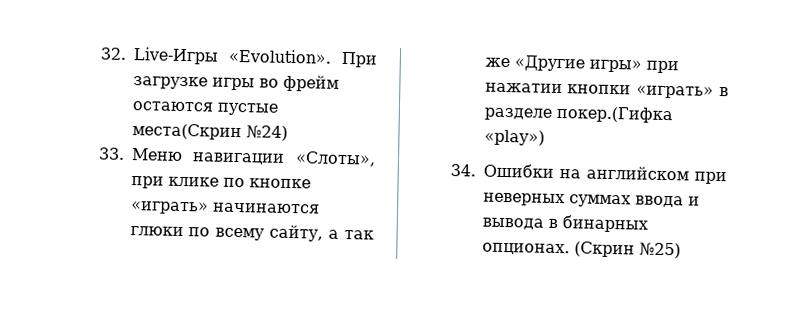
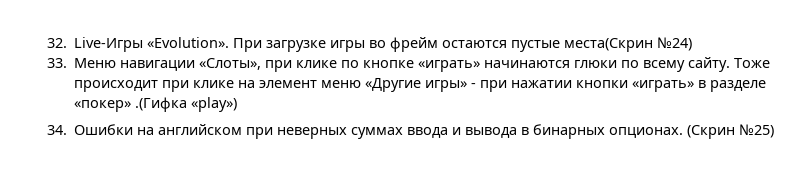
[269,224,374,242] [484,57,510,68] сайту, а так же -> [688,57,771,72] [74,80,362,92] сайту. Тоже происходит при клике на элемент меню
(642, 66) none -> [471,83,477,88] -
[555,105,673,124] покер.(Гифка -> [74,97,188,112] «покер» .(Гифка

